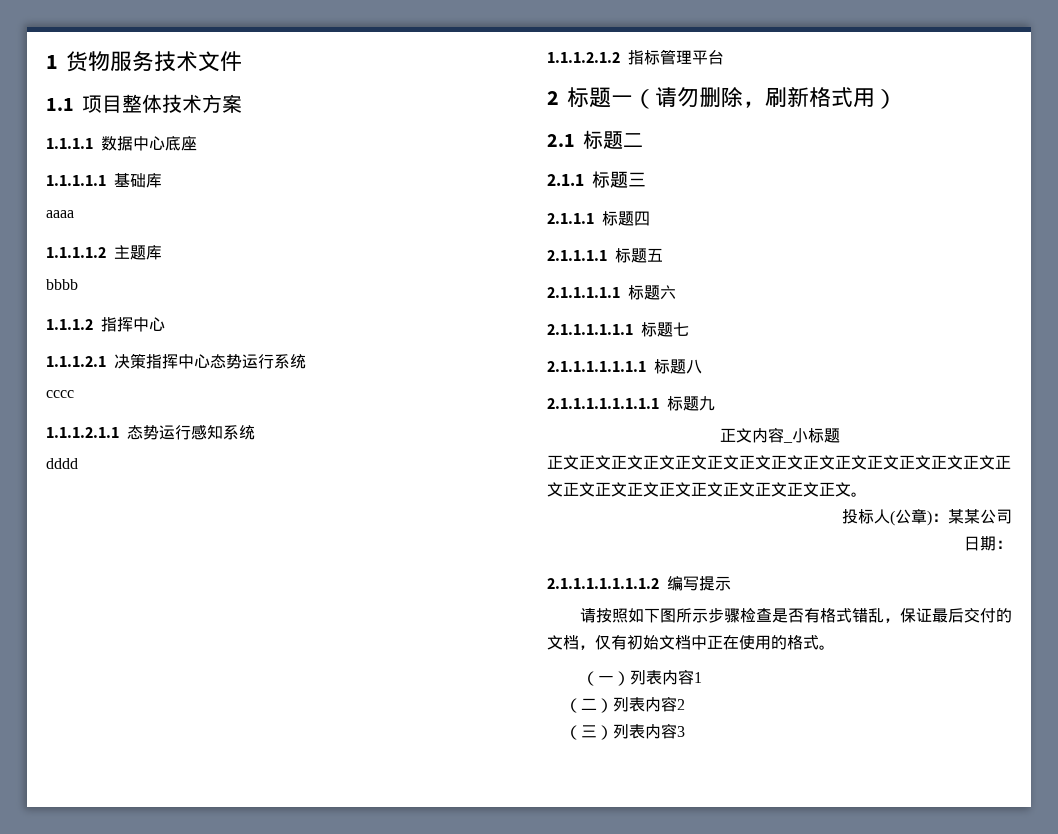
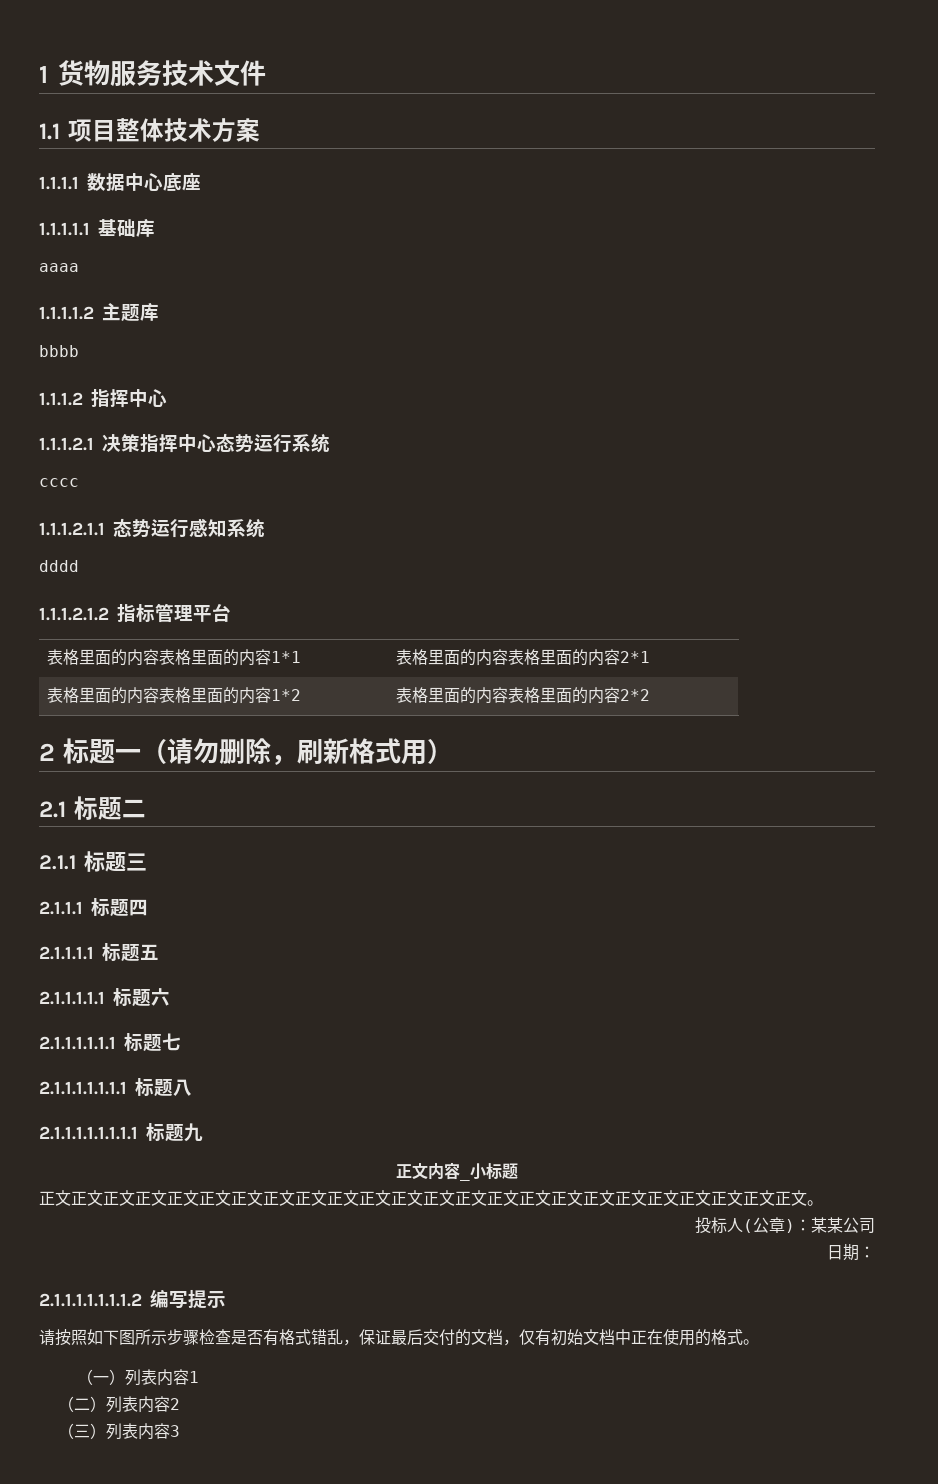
(724, 57) none -> [47,649,302,666] [396,649,651,666] [47,687,302,704] [396,687,651,704] // 表格里面的内容表格里面的内容1*1 | 表格里面的内容表格里面的内容2*1 // 表格里面的内容表格里面的内容1*2 | 表格里面的内容表格里面的内容2*2

